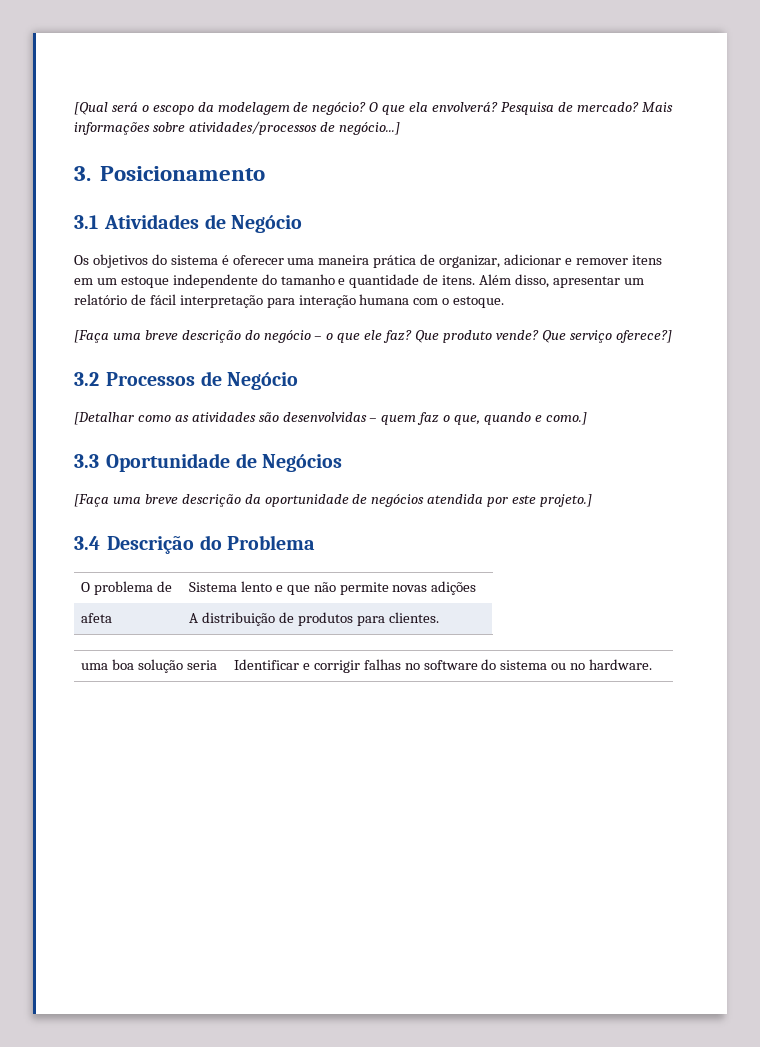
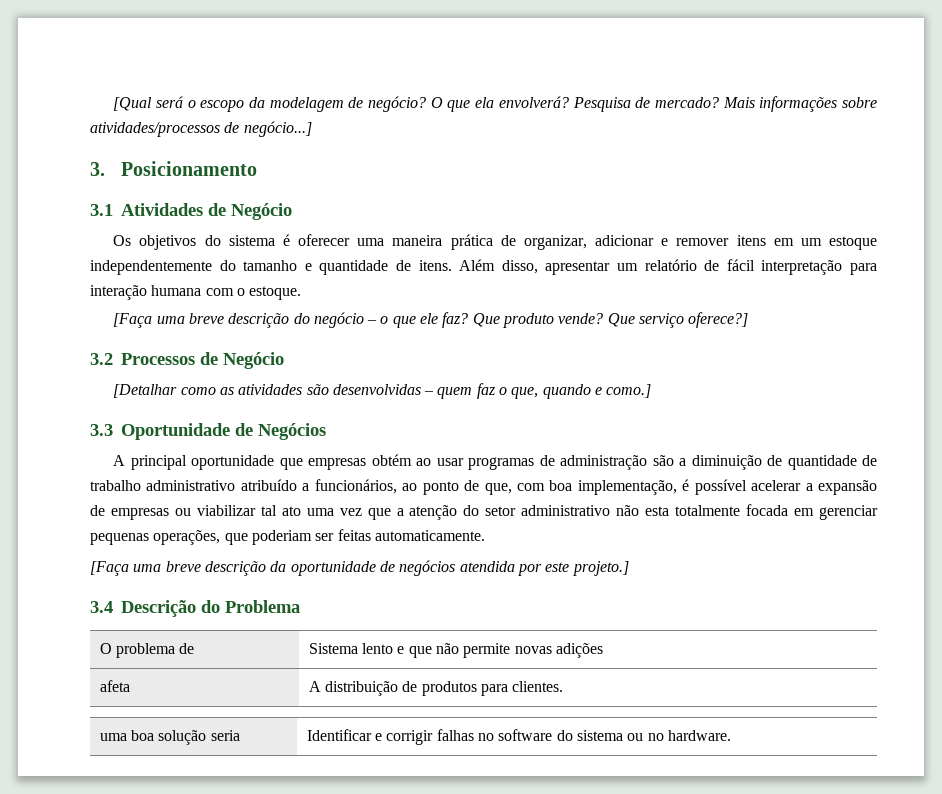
[172,274,258,288] independente -> [90,260,212,275] independentemente
(342, 463) none -> [113,454,878,470] [90,479,877,495] [90,504,878,520] [90,529,485,545] // A principal oportunidade que empresas obtém ao usar programas de administração são a diminuição de quantidade de trabalho administrativo atribuído a funcionários, ao ponto de que, com boa implementação, é possível acelerar a expansão de empresas ou viabilizar tal ato uma vez que a atenção do setor administrativo não esta totalmente focada em gerenciar pequenas operações, que poderiam ser feitas automaticamente.

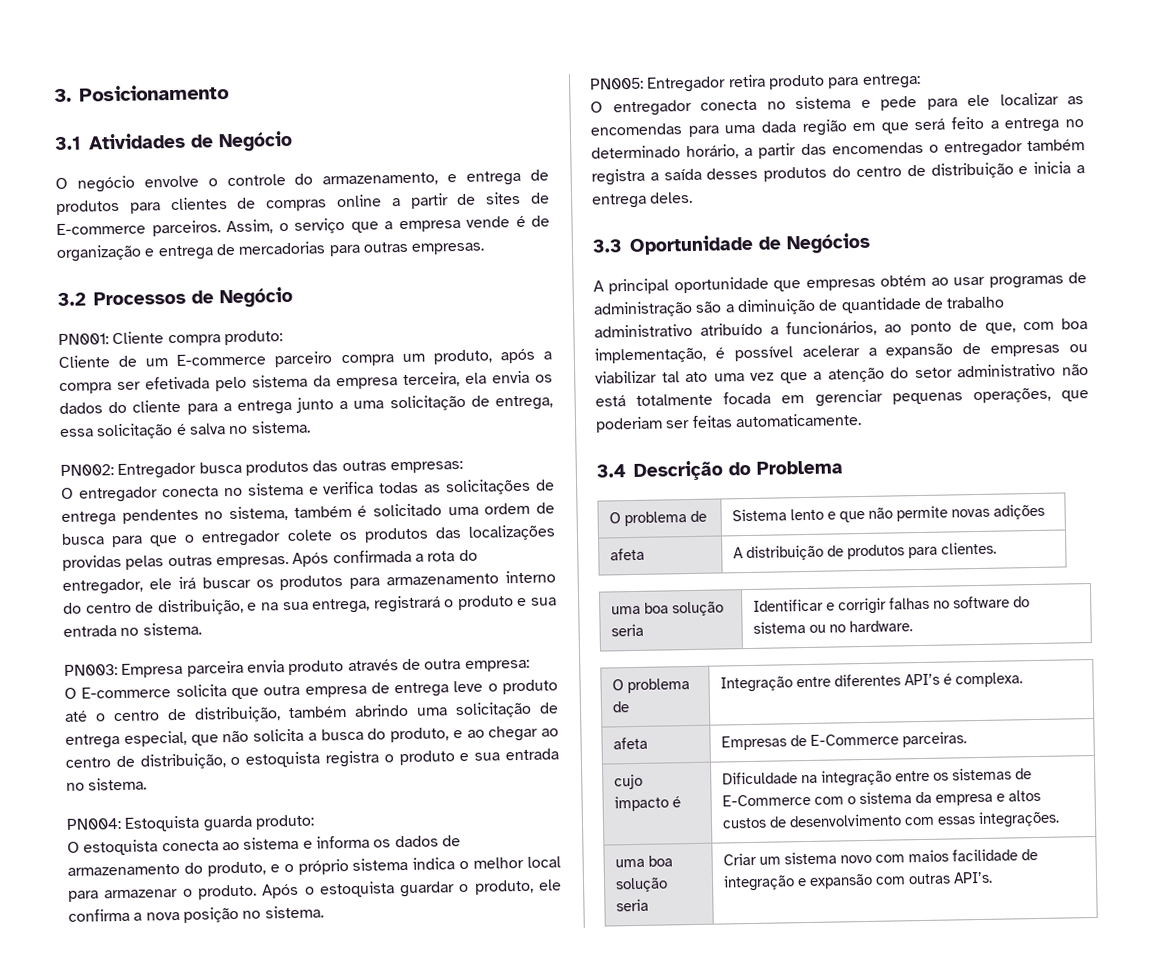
[113,96,877,112] [90,121,312,137] [Qual será o escopo da modelagem de negócio? O que ela envolverá? Pesquisa de mercado? Mais informações sobre atividades/processos de negócio...] // -> (54, 95) none
[113,234,878,250] [90,259,878,275] [90,285,302,300] [113,312,749,328] [90,352,285,369] [113,383,652,399] Os objetivos do sistema é oferecer uma maneira prática de organizar, adicionar e remover itens em um estoque independentemente do tamanho e quantidade de itens. Além disso, apresentar um relatório de fácil interpretação para interação humana com o estoque. // [Faça uma breve descrição do negócio – o que ele faz? Que produto vende? Que serviço oferece?] // 3.2 Processos de Negócio // [Detalhar como as atividades são desenvolvidas – quem faz o que, quando e como.] -> [55,169,550,193] [56,191,551,216] [56,215,550,237] [56,241,486,263] [57,286,293,309] [58,330,283,347] [58,348,552,368] [59,370,553,394] [59,394,553,415] [60,420,311,440] [60,460,463,479] [61,478,555,503] [61,502,555,526] [61,524,556,548] [62,549,478,571] [62,570,556,595] [63,595,557,616] [63,622,202,637] [64,658,530,678] [64,679,558,700] [64,701,559,723] [65,725,559,749] [65,748,560,770] [66,777,148,791] [66,814,315,832] [67,835,461,856] [67,856,561,877] [68,879,563,902] [68,905,324,923] [589,73,921,93] [590,92,1084,117] [590,116,1084,137] [591,139,1085,160] [591,161,1085,186] [592,191,694,209] O negócio envolve o controle do armazenamento, e entrega de produtos para clientes de compras online a partir de sites de E-commerce parceiros. Assim, o serviço que a empresa vende é de organização e entrega de mercadorias para outras empresas. // 3.2 Processos de Negócio // PN001: Cliente compra produto: // Cliente de um E-commerce parceiro compra um produto, após a compra ser efetivada pelo sistema da empresa terceira, ela envia os dados do cliente para a entrega junto a uma solicitação de entrega, essa solicitação é salva no sistema. // PN002: Entregador busca produtos das outras empresas: // O entregador conecta no sistema e verifica todas as solicitações de entrega pendentes no sistema, também é solicitado uma ordem de busca para que o entregador colete os produtos das localizações providas pelas outras empresas. Após confirmada a rota do entregador, ele irá buscar os produtos para armazenamento interno do centro de distribuição, e na sua entrega, registrará o produto e sua entrada no sistema. // PN003: Empresa parceira envia produto através de outra empresa: // O E-commerce solicita que outra empresa de entrega leve o produto até o centro de distribuição, também abrindo uma solicitação de entrega especial, que não solicita a busca do produto, e ao chegar ao centro de distribuição, o estoquista registra o produto e sua entrada no sistema. // PN004: Estoquista guarda produto: // O estoquista conecta ao sistema e informa os dados de armazenamento do produto, e o próprio sistema indica o melhor local para armazenar o produto. Após o estoquista guardar o produto, ele confirma a nova posição no sistema. // PN005: Entregador retira produto para entrega: // O entregador conecta no sistema e pede para ele localizar as encomendas para uma dada região em que será feito a entrega no determinado horário, a partir das encomendas o entregador também registra a saída desses produtos do centro de distribuição e inicia a entrega deles.
[645,506,670,516] esta -> [595,395,626,407] está
[90,560,629,576] // [Faça uma breve descrição da oportunidade de negócios atendida por este projeto.] -> (862, 420) none
(731, 735) none -> [611,678,690,694] [611,701,630,713] [719,672,1023,693] [612,736,648,750] [720,731,967,751] [613,773,643,790] [613,795,681,812] [721,767,1032,787] [721,789,1041,807] [721,810,1060,829] [614,855,673,868] [614,877,668,893] [615,898,649,912] [722,848,1038,866] [722,871,993,892] // O problema de | Integração entre diferentes API’s é complexa. // afeta | Empresas de E-Commerce parceiras. // cujo impacto é | Dificuldade na integração entre os sistemas de E-Commerce com o sistema da empresa e altos custos de desenvolvimento com essas integrações. // uma boa solução seria | Criar um sistema novo com maios facilidade de integração e expansão com outras API’s.

